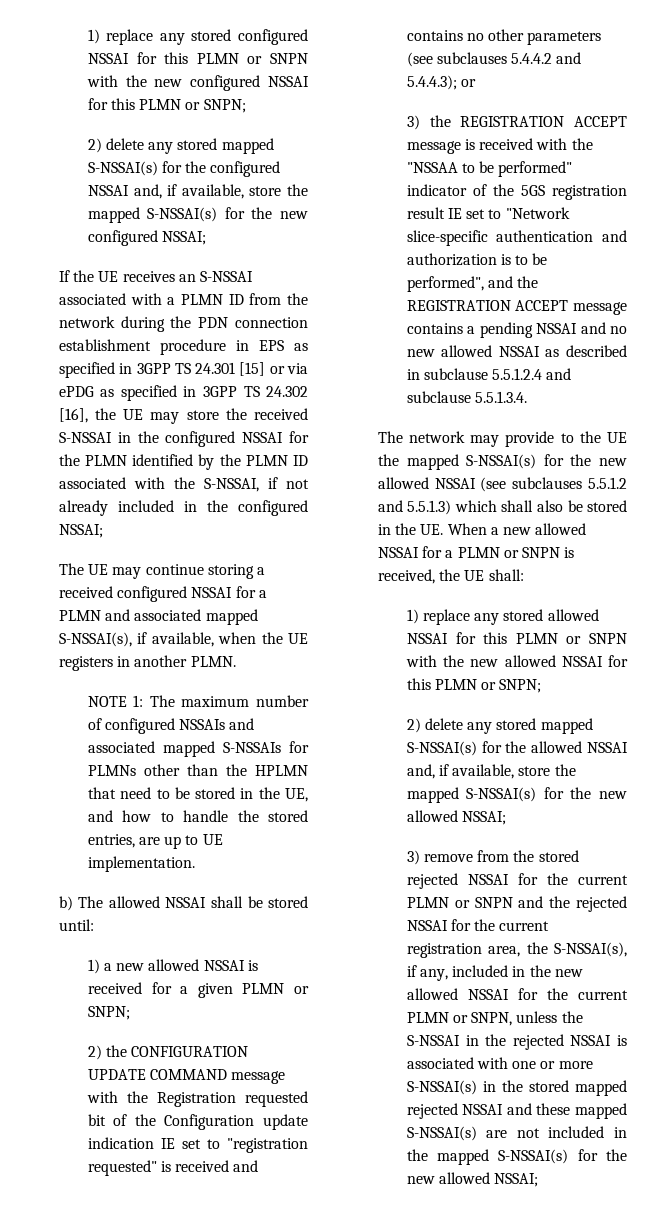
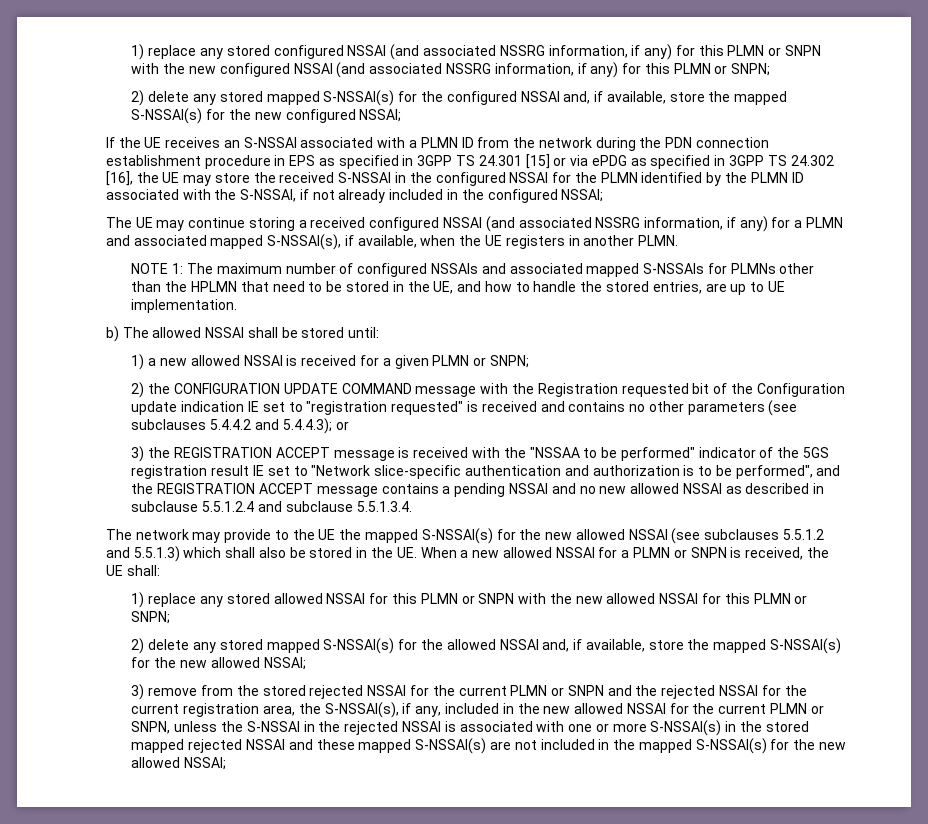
(129, 58) none -> [390,44,673,60] (and associated NSSRG information, if any)
(309, 81) none -> [336,62,619,78] (and associated NSSRG information, if any)
(233, 592) none -> [485,216,768,232] (and associated NSSRG information, if any)

